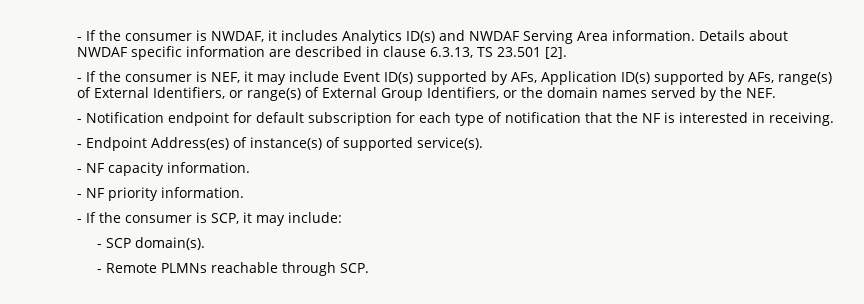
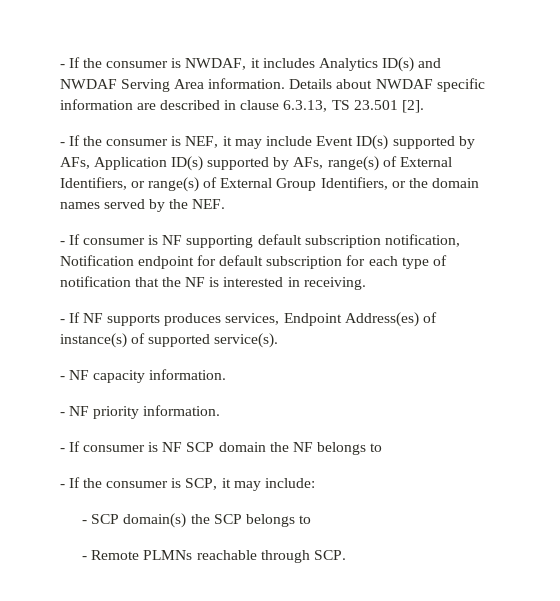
(83, 121) none -> [68,234,461,248] If consumer is NF supporting default subscription notification,
(83, 146) none -> [68,312,280,326] If NF supports produces services,
(245, 192) none -> [59,441,383,455] // - If consumer is NF SCP domain the NF belongs to
[135,237,206,250] domain(s). -> [123,513,312,528] domain(s) the SCP belongs to

